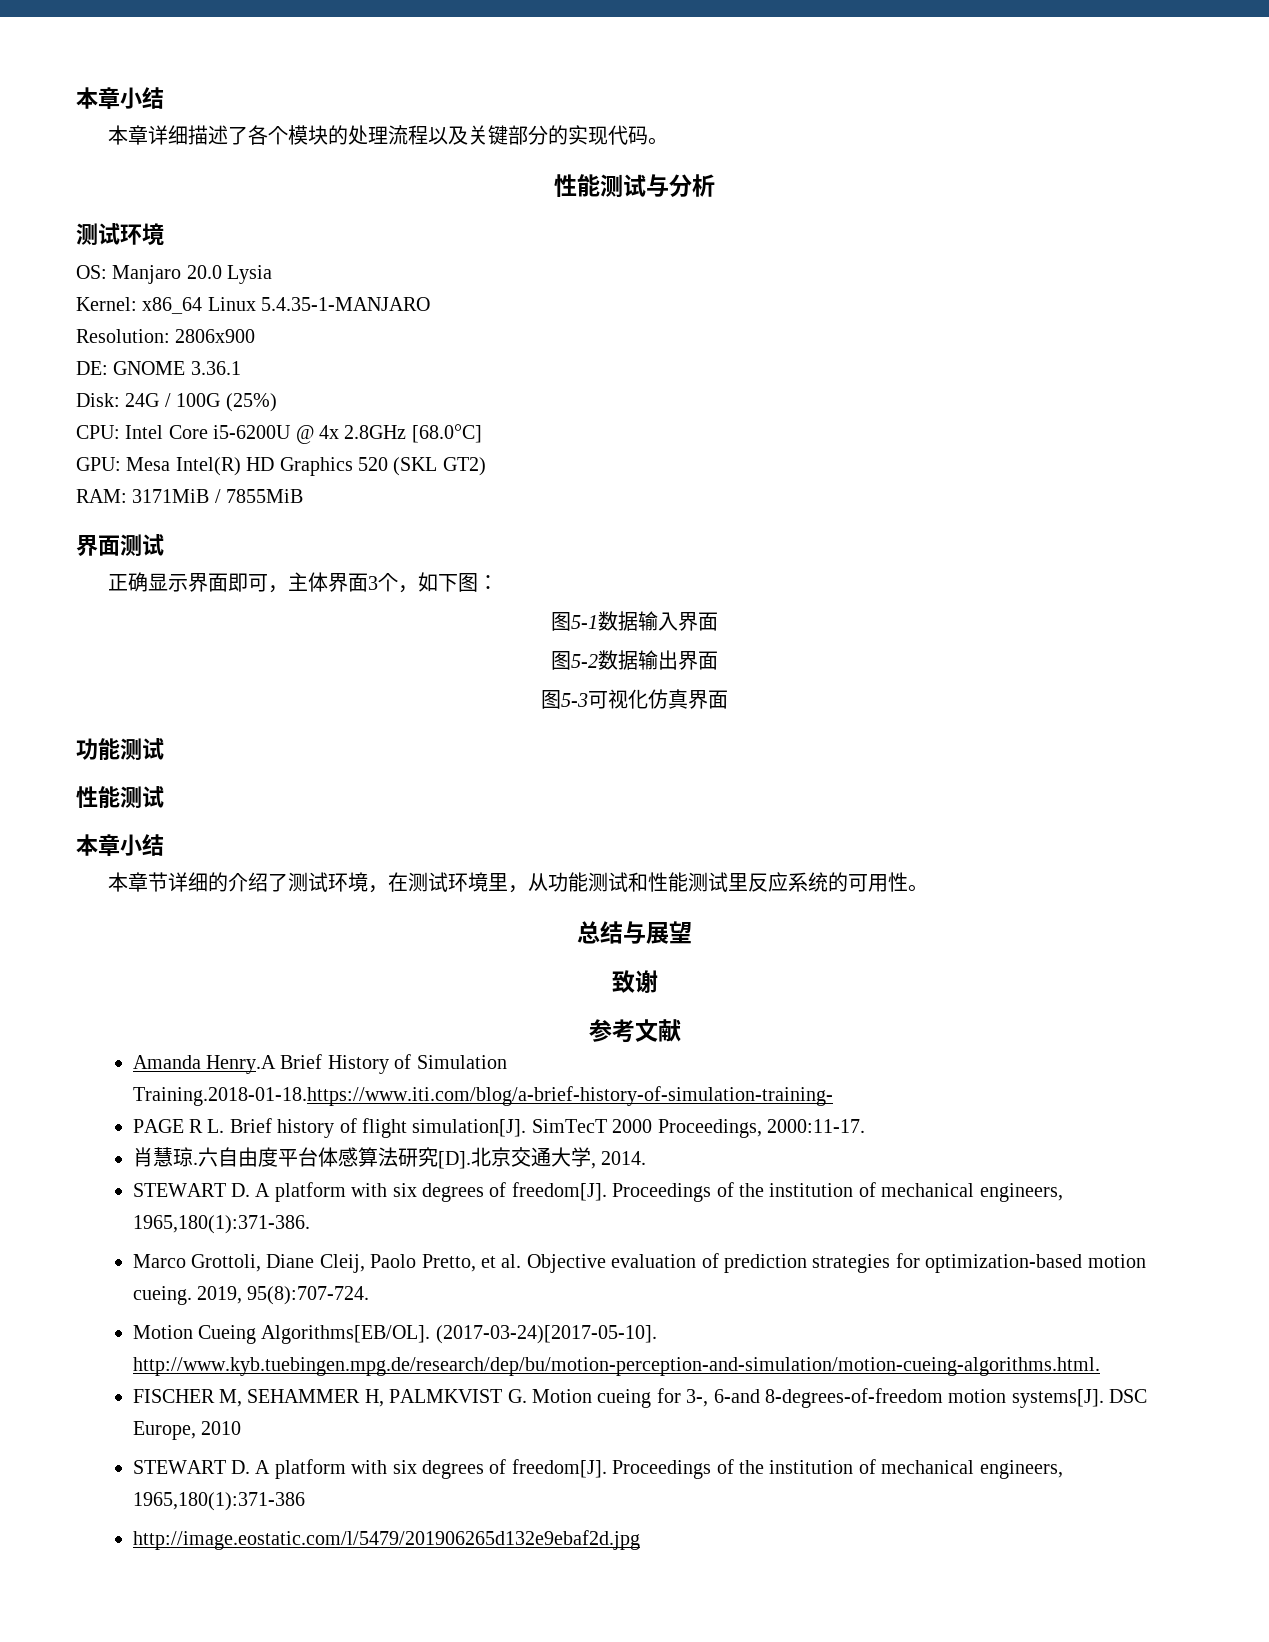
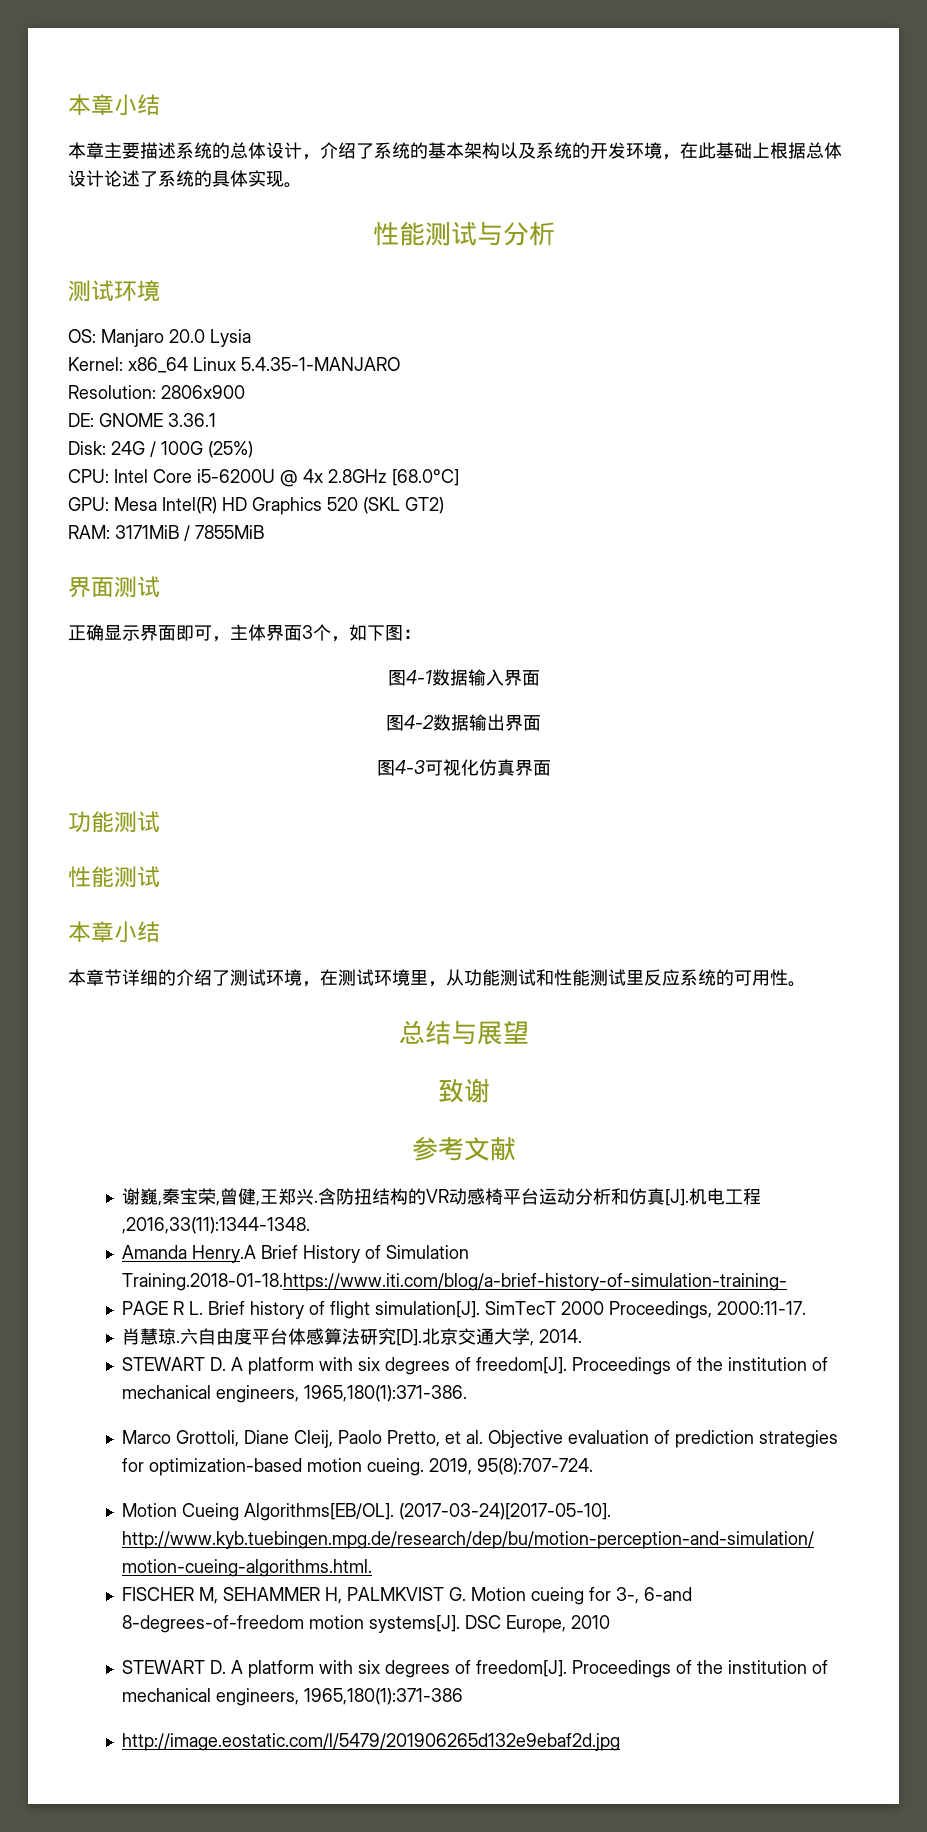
[76,87,164,109] [107,125,648,145] 本章小结 // 本章详细描述了各个模块的处理流程以及关键部分的实现代码 -> [68,94,160,116] [68,142,842,160] [68,170,284,187] 本章小结 // 本章主要描述系统的总体设计，介绍了系统的基本架构以及系统的开发环境，在此基础上根据总体设计论述了系统的具体实现
[571,615,598,629] 5-1 -> [405,670,432,684] 4-1
[571,654,598,668] 5-2 -> [404,715,434,729] 4-2
[561,693,588,707] 5-3 -> [394,760,425,774] 4-3
(681, 1030) none -> [122,1188,762,1206] [122,1217,311,1234] // 谢巍,秦宝荣,曾健,王郑兴.含防扭结构的VR动感椅平台运动分析和仿真[J].机电工程,2016,33(11):1344-1348.

